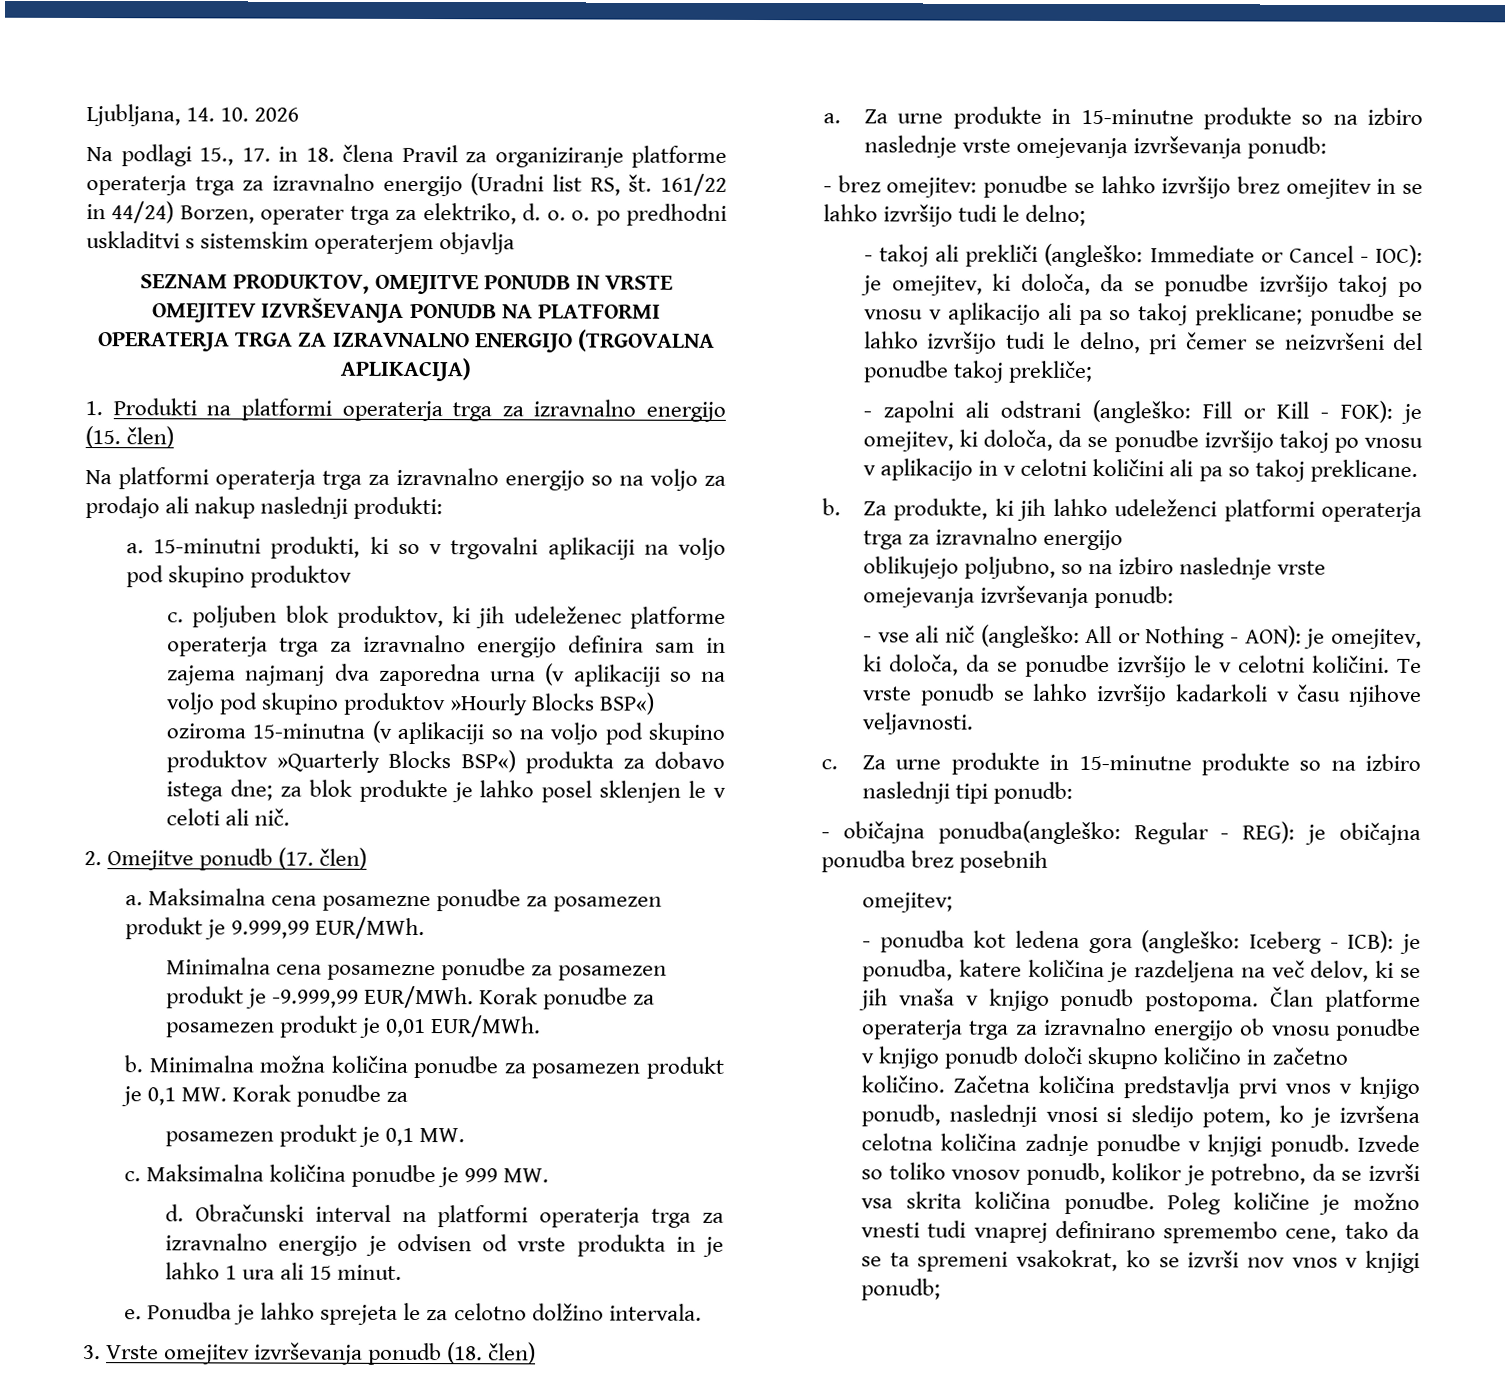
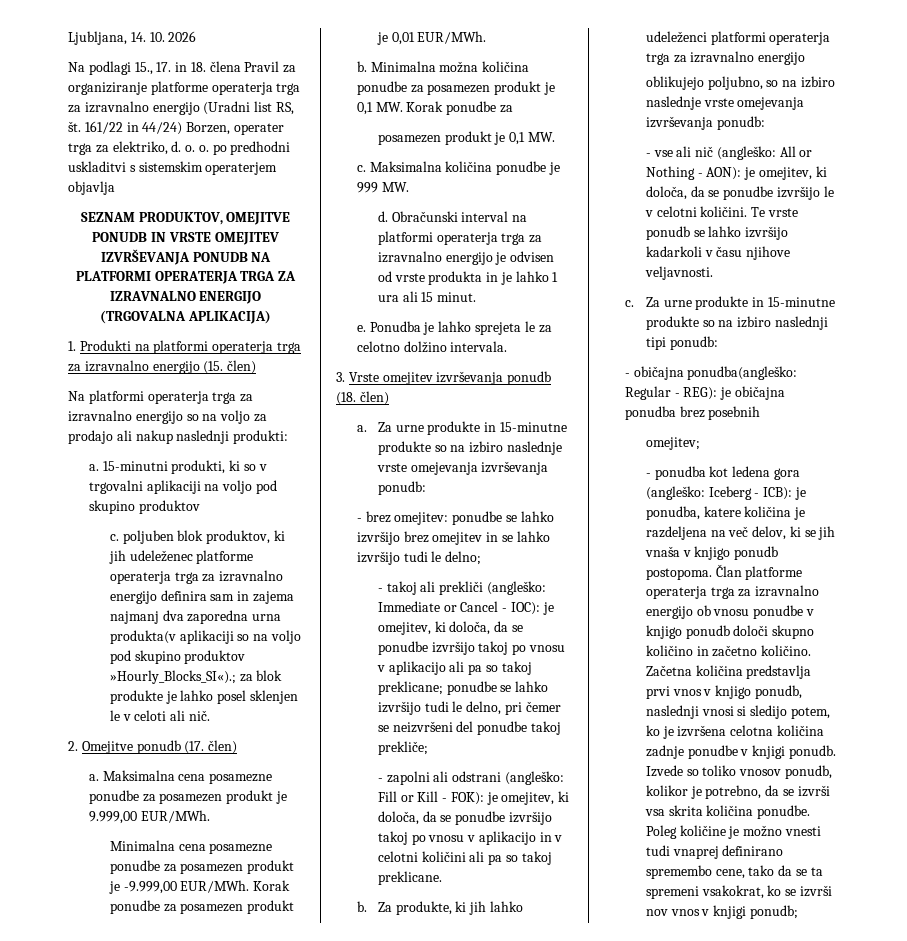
[545,663,726,687] [166,692,656,716] [166,720,725,745] [166,750,725,774] [166,779,273,802] (v aplikaciji so na voljo pod skupino produktov »Hourly Blocks BSP«) oziroma 15-minutna (v aplikaciji so na voljo pod skupino produktov »Quarterly Blocks BSP«) produkta za dobavo istega dne; -> [109,630,301,644] [109,650,246,664] [109,670,236,684] produkta(v aplikaciji so na voljo pod skupino produktov »Hourly_Blocks_SI«).;
[231,920,311,939] 9.999,99 -> [88,811,137,824] 9.999,00
[272,989,360,1008] -9.999,99 -> [123,881,177,894] -9.999,00

